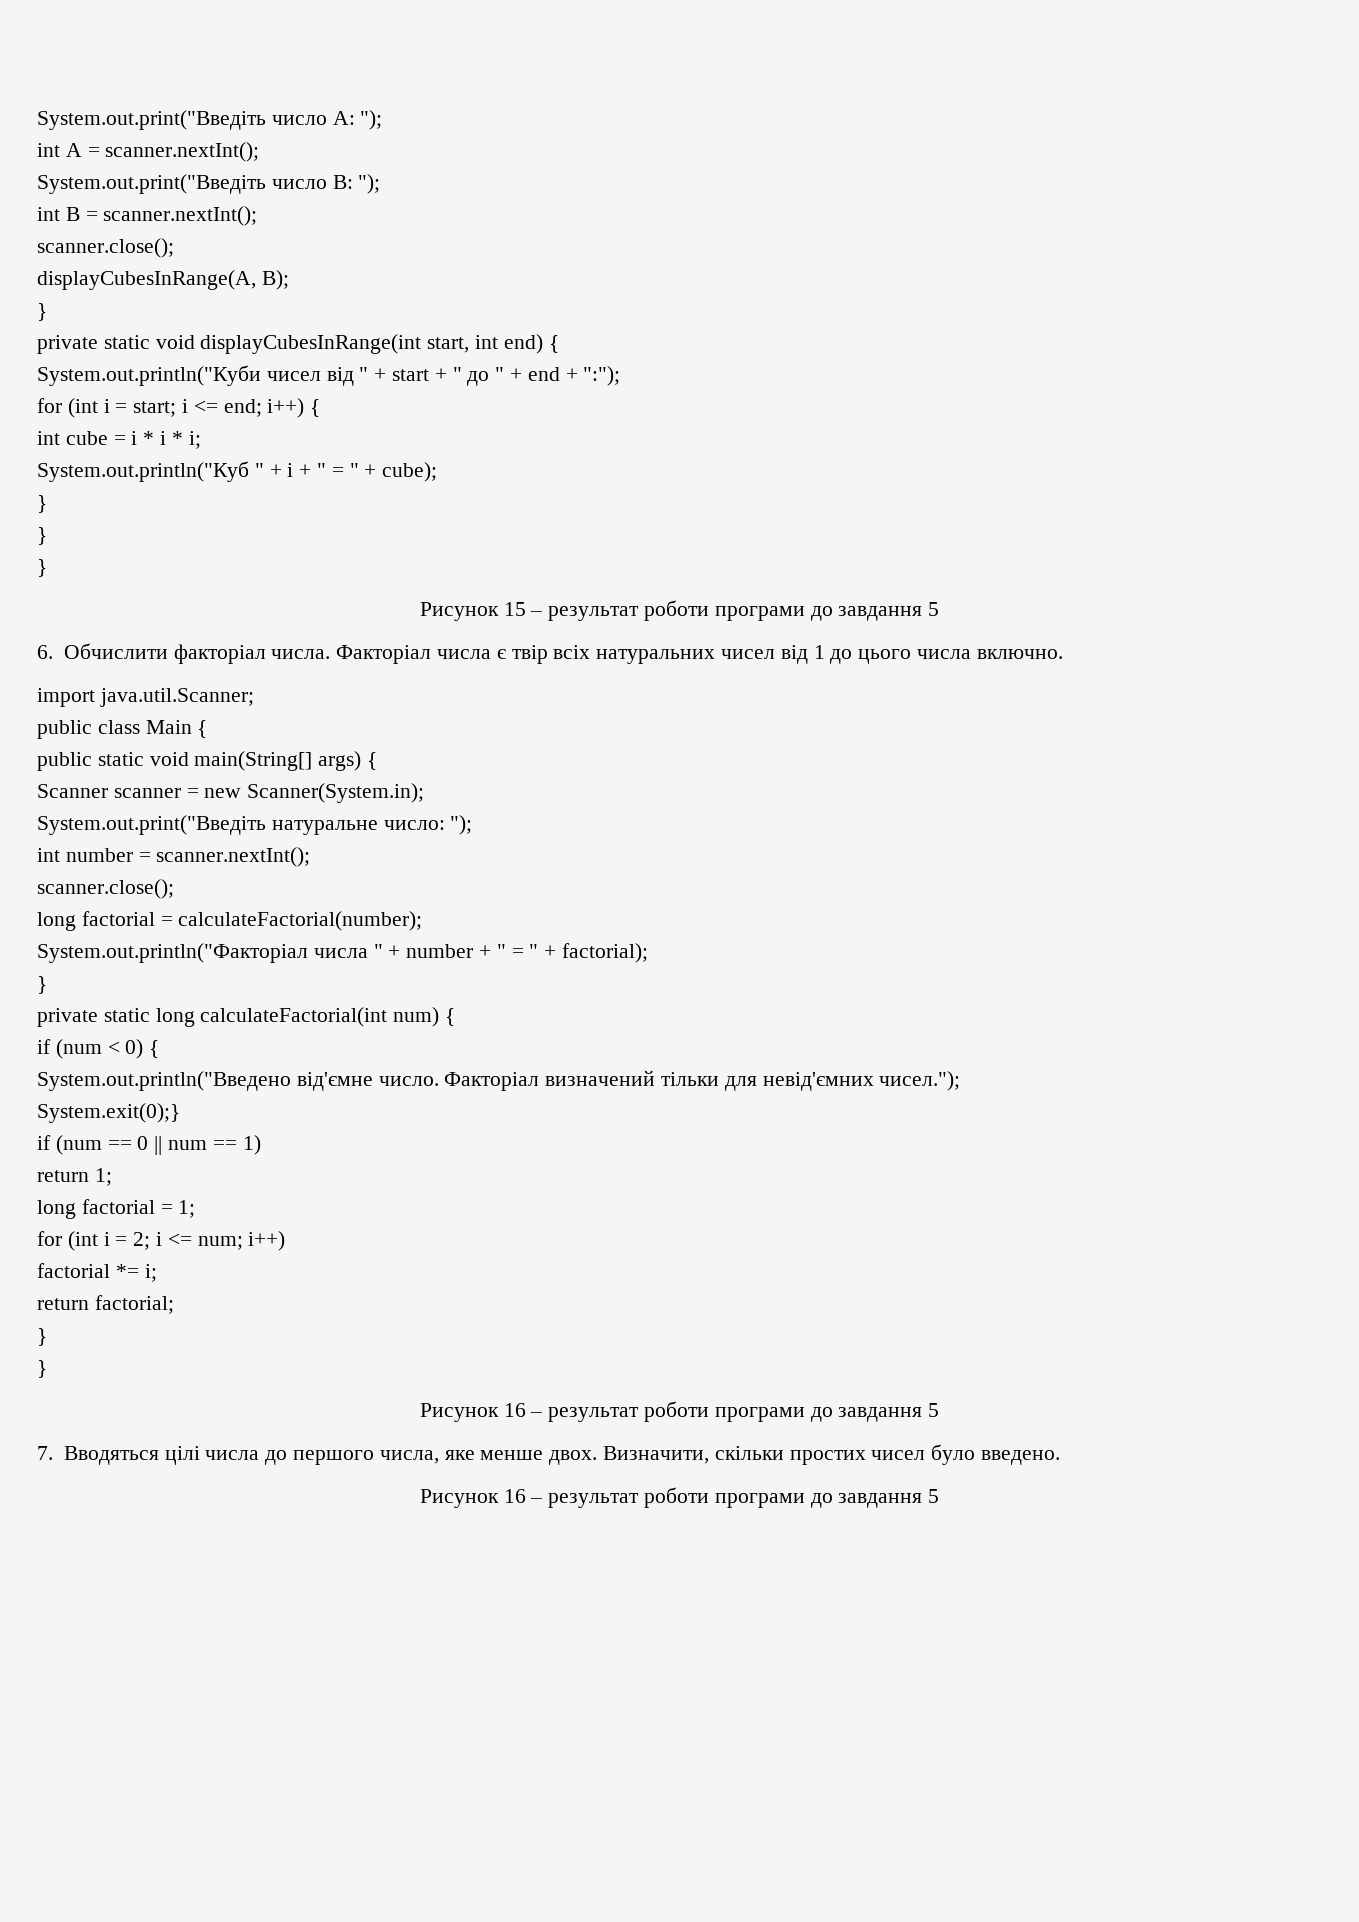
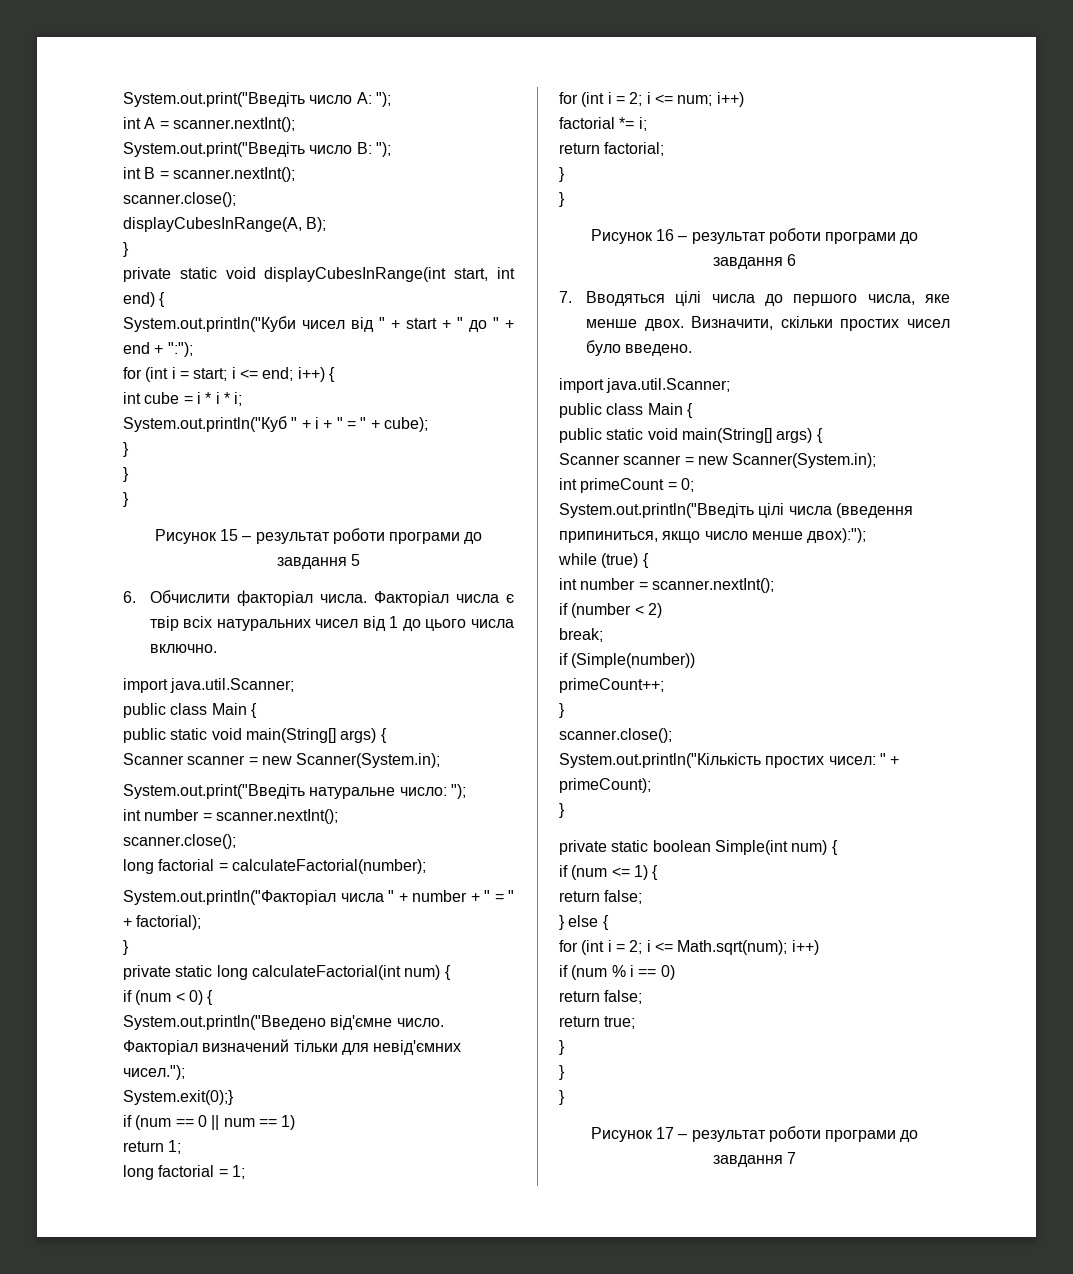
[928,1403,940,1417] 5 -> [787,254,797,266] 6
[419,1487,940,1508] // Рисунок 16 – результат роботи програми до завдання 5 -> [559,378,731,393] [559,403,693,418] [559,428,823,443] [559,453,877,468] [559,478,694,493] [559,503,913,518] [559,528,867,543] [558,553,649,568] [559,578,774,593] [559,603,662,618] [559,628,603,642] [559,653,696,668] [559,678,664,693] [559,703,565,718] [559,728,672,743] [559,753,900,768] [559,778,651,793] [559,803,565,818] [559,840,838,855] [559,865,659,880] [559,890,643,904] [559,915,609,930] [559,940,819,955] [559,965,675,980] [559,990,643,1004] [559,1016,636,1029] [559,1040,565,1055] [559,1065,565,1080] [559,1090,565,1105] [590,1126,919,1142] [712,1152,797,1167] // import java.util.Scanner; // public class Main { // public static void main(String[] args) { // Scanner scanner = new Scanner(System.in); // int primeCount = 0; // System.out.println("Введіть цілі числа (введення припиниться, якщо число менше двох):"); // while (true) { // int number = scanner.nextInt(); // if (number < 2) // break; // if (Simple(number)) // primeCount++; // } // scanner.close(); // System.out.println("Кількість простих чисел: " + primeCount); // } // private static boolean Simple(int num) { // if (num <= 1) { // return false; // } else { // for (int i = 2; i <= Math.sqrt(num); i++) // if (num % i == 0) // return false; // return true; // } // } // } // Рисунок 17 – результат роботи програми до завдання 7

